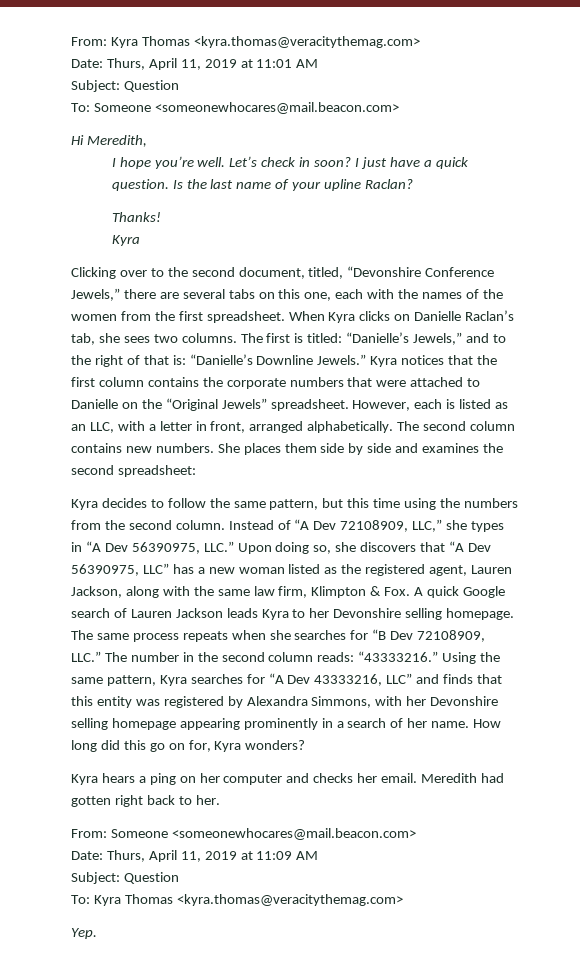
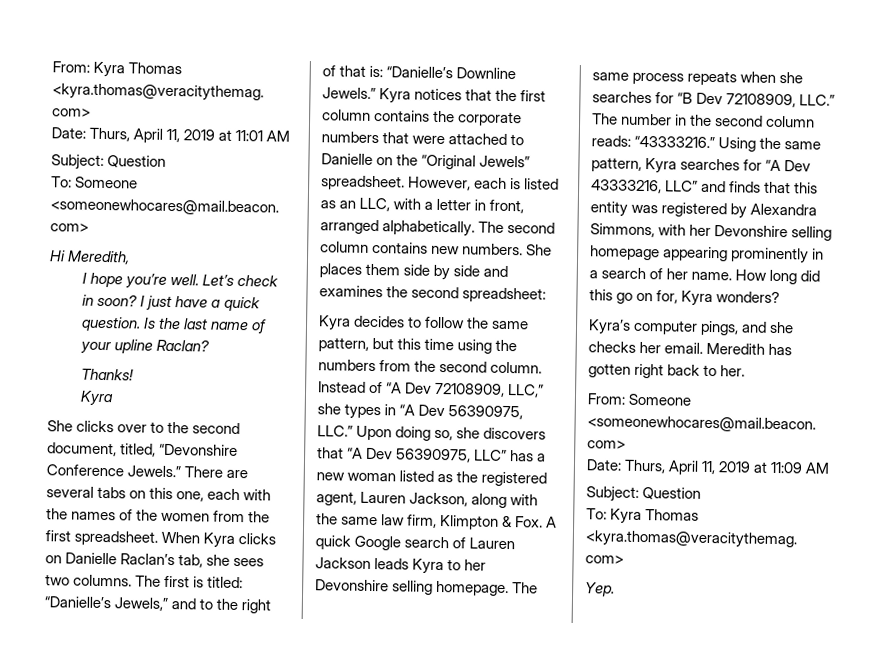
[71,267,116,279] Clicking -> [47,420,115,433] She clicks
[71,288,156,301] Jewels,” there -> [127,465,224,478] Jewels.” There
[71,773,310,785] Kyra hears a ping on her computer and -> [588,319,795,336] Kyra’s computer pings, and she
[480,773,504,783] had -> [768,343,793,356] has

